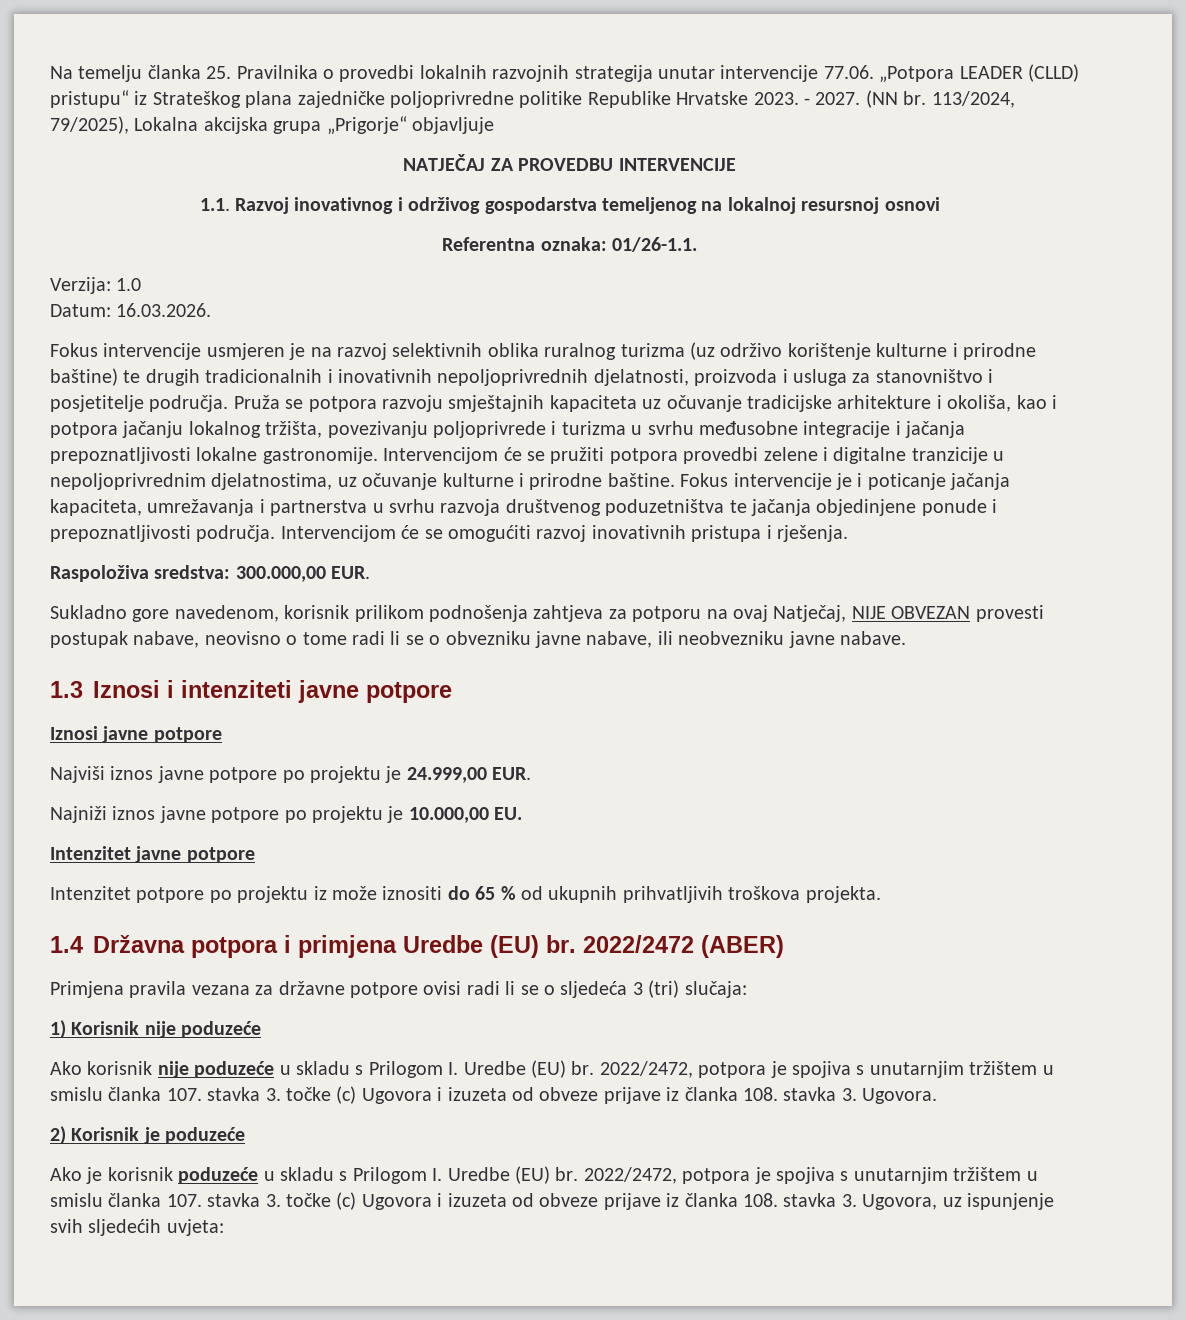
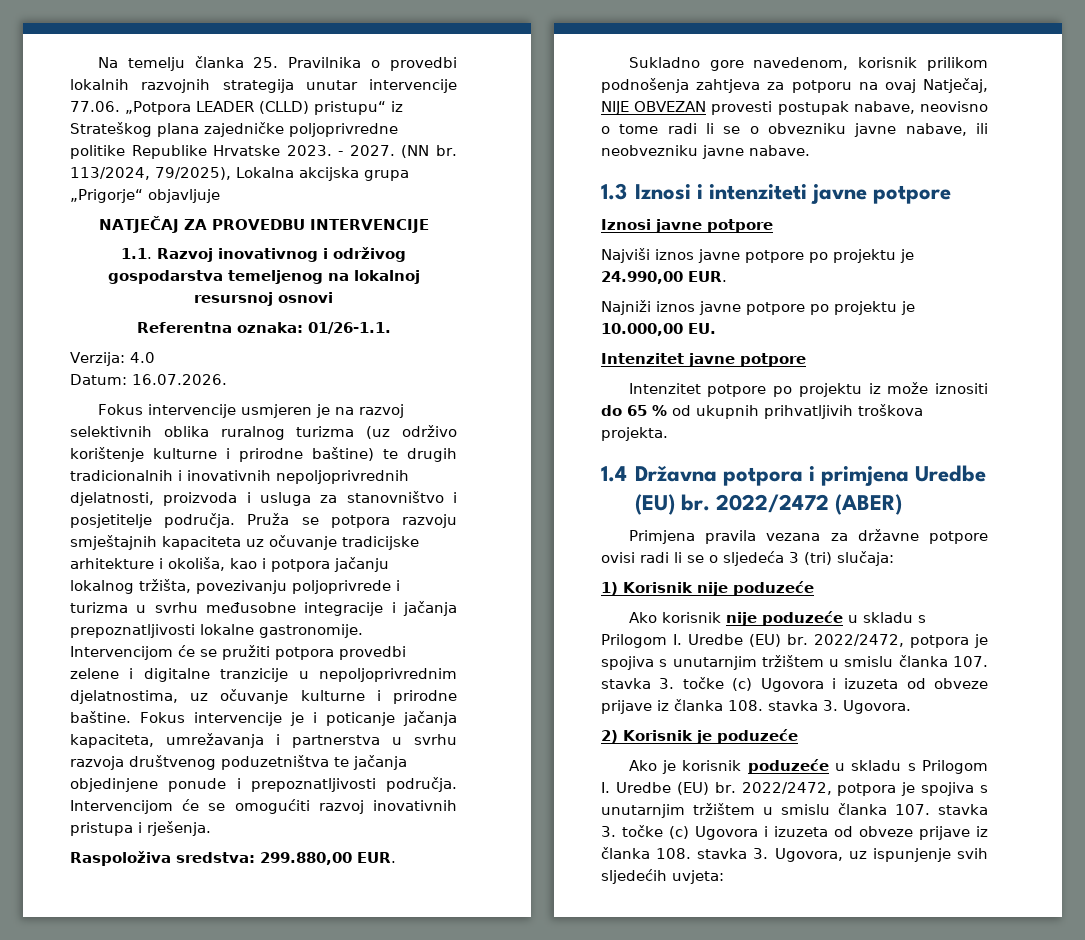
[116,278,142,291] 1.0 -> [129,352,155,363] 4.0
[116,303,212,317] 16.03.2026. -> [132,374,227,385] 16.07.2026.
[235,566,326,582] 300.000,00 -> [260,852,352,865] 299.880,00
[406,767,487,783] 24.999,00 -> [601,271,683,284] 24.990,00

